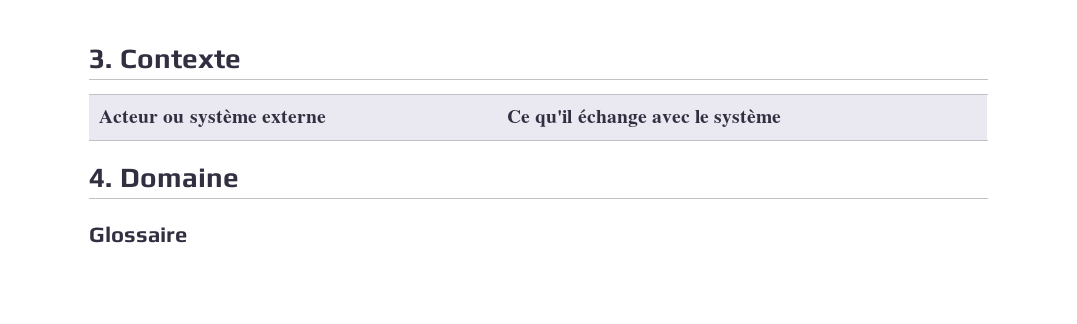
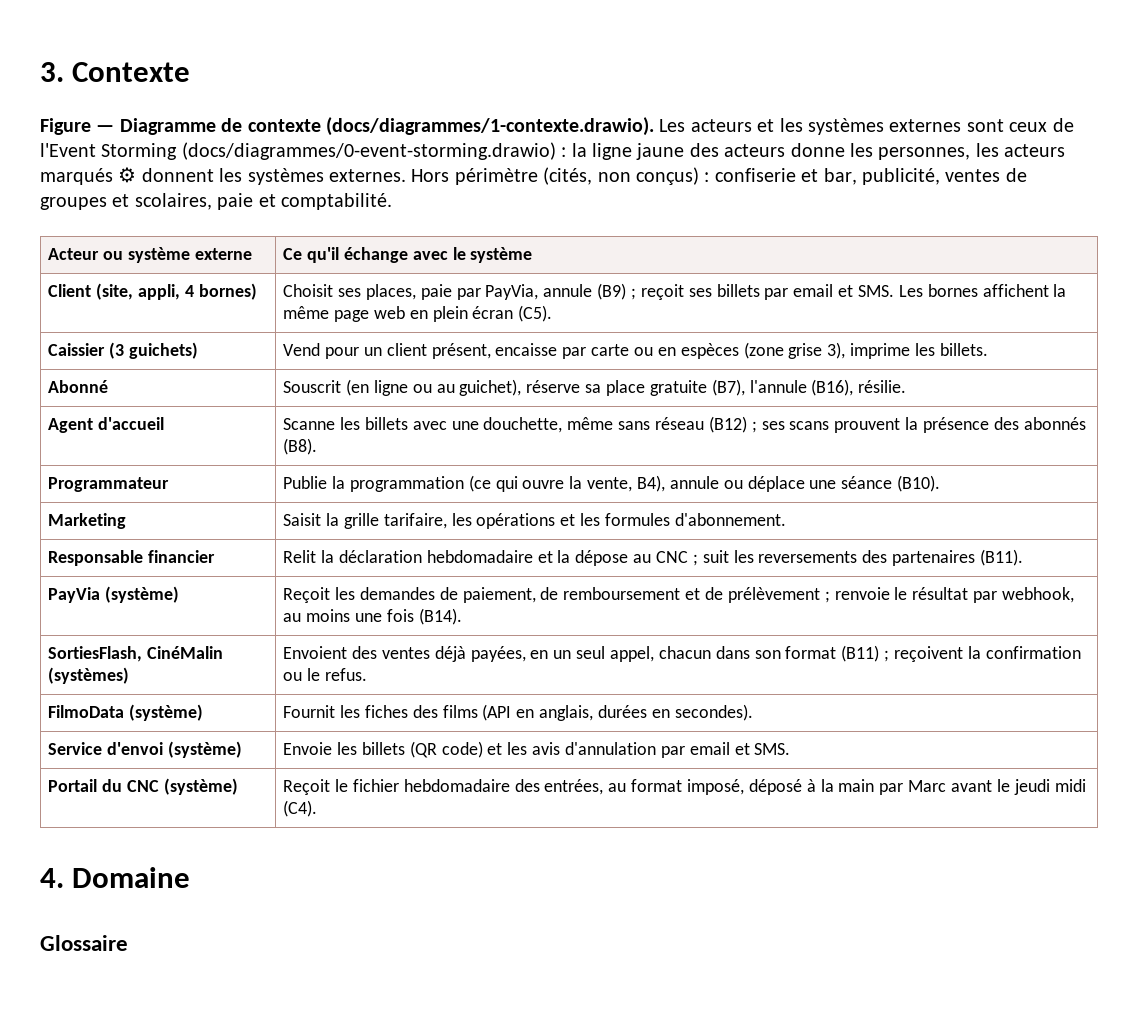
(241, 59) none -> [40,117,1074,136] [40,142,1066,160] [40,167,1027,185] [40,193,392,210] // Figure — Diagramme de contexte (docs/diagrammes/1-contexte.drawio). Les acteurs et les systèmes externes sont ceux de l'Event Storming (docs/diagrammes/0-event-storming.drawio) : la ligne jaune des acteurs donne les personnes, les acteurs marqués ⚙ donnent les systèmes externes. Hors périmètre (cités, non conçus) : confiserie et bar, publicité, ventes de groupes et scolaires, paie et comptabilité.
(782, 118) none -> [48,283,257,300] [283,283,1067,300] [283,305,553,322] [48,342,198,359] [283,342,988,359] [48,380,109,393] [283,379,907,396] [48,417,164,433] [283,416,1086,433] [283,438,318,455] [48,477,170,492] [283,475,941,492] [48,513,127,529] [283,513,786,529] [48,550,215,566] [283,549,1024,566] [48,586,179,603] [283,587,1075,603] [283,608,462,625] [48,646,223,662] [48,667,130,684] [283,645,1081,662] [283,668,367,681] [48,704,203,721] [283,704,753,721] [48,741,242,758] [283,741,791,758] [48,778,238,795] [283,779,1086,795] [283,800,318,817] // Client (site, appli, 4 bornes) | Choisit ses places, paie par PayVia, annule (B9) ; reçoit ses billets par email et SMS. Les bornes affichent la même page web en plein écran (C5). // Caissier (3 guichets) | Vend pour un client présent, encaisse par carte ou en espèces (zone grise 3), imprime les billets. // Abonné | Souscrit (en ligne ou au guichet), réserve sa place gratuite (B7), l'annule (B16), résilie. // Agent d'accueil | Scanne les billets avec une douchette, même sans réseau (B12) ; ses scans prouvent la présence des abonnés (B8). // Programmateur | Publie la programmation (ce qui ouvre la vente, B4), annule ou déplace une séance (B10). // Marketing | Saisit la grille tarifaire, les opérations et les formules d'abonnement. // Responsable financier | Relit la déclaration hebdomadaire et la dépose au CNC ; suit les reversements des partenaires (B11). // PayVia (système) | Reçoit les demandes de paiement, de remboursement et de prélèvement ; renvoie le résultat par webhook, au moins une fois (B14). // SortiesFlash, CinéMalin (systèmes) | Envoient des ventes déjà payées, en un seul appel, chacun dans son format (B11) ; reçoivent la confirmation ou le refus. // FilmoData (système) | Fournit les fiches des films (API en anglais, durées en secondes). // Service d'envoi (système) | Envoie les billets (QR code) et les avis d'annulation par email et SMS. // Portail du CNC (système) | Reçoit le fichier hebdomadaire des entrées, au format imposé, déposé à la main par Marc avant le jeudi midi (C4).

